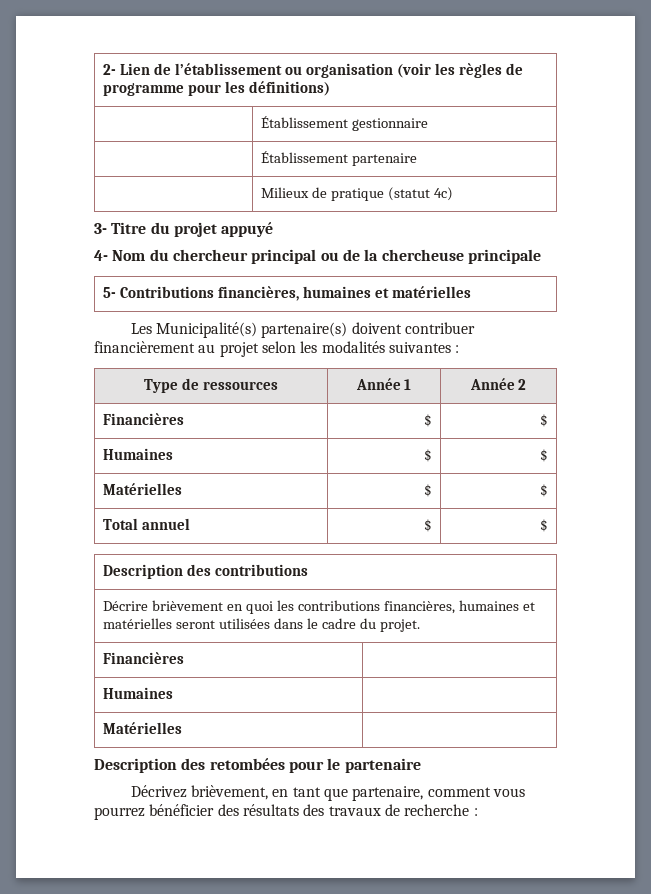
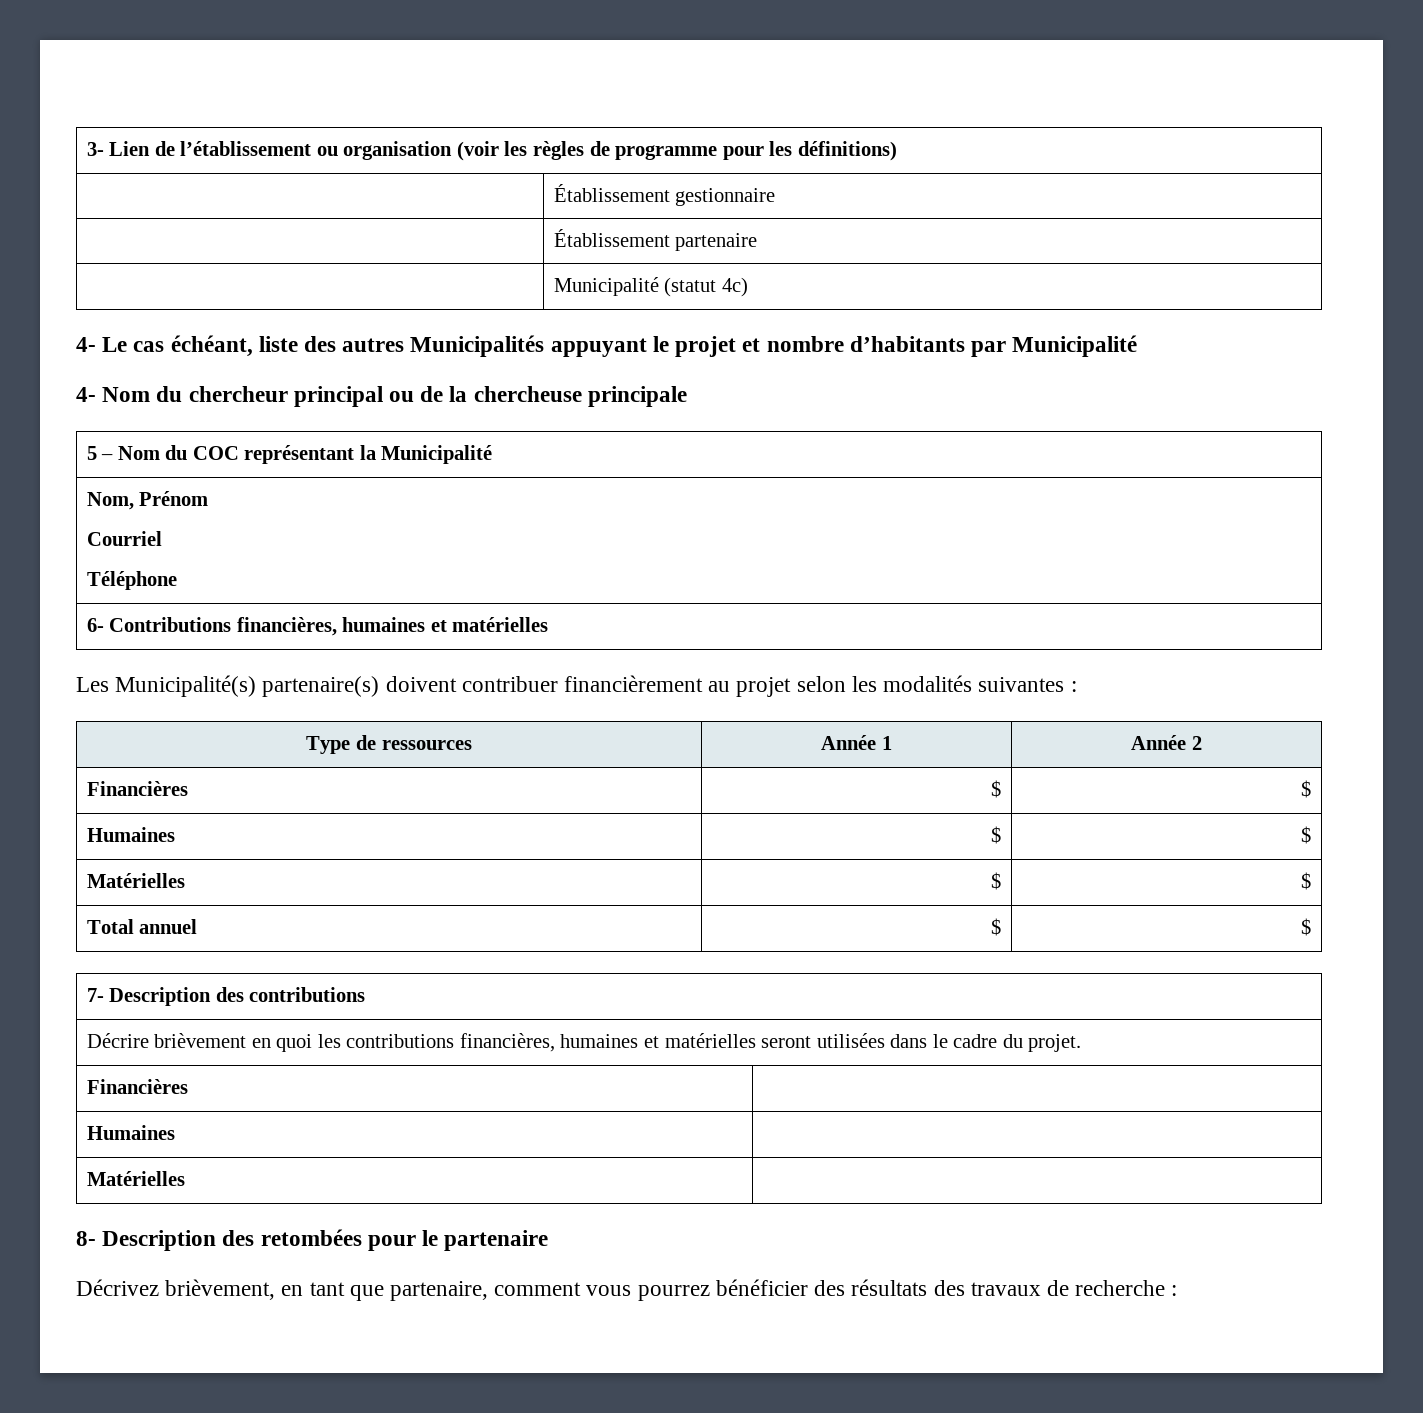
[103,64,117,75] 2- -> [86,142,104,156] 3-
[261,187,385,201] Milieux de pratique -> [553,277,659,296] Municipalité
[94,222,274,237] 3- Titre du projet appuyé -> [76,335,1138,357] 4- Le cas échéant, liste des autres Municipalités appuyant le projet et nombre d’habitants par Municipalité
[103,287,117,298] 5- -> [86,445,493,464] [86,491,209,510] [86,531,162,546] [86,571,177,590] [86,618,104,632] 5 – Nom du COC représentant la Municipalité // Nom, Prénom // Courriel // Téléphone // 6-
(548, 525) none -> [86,988,104,1002] 7-
(183, 728) none -> [76,1231,96,1246] 8-

